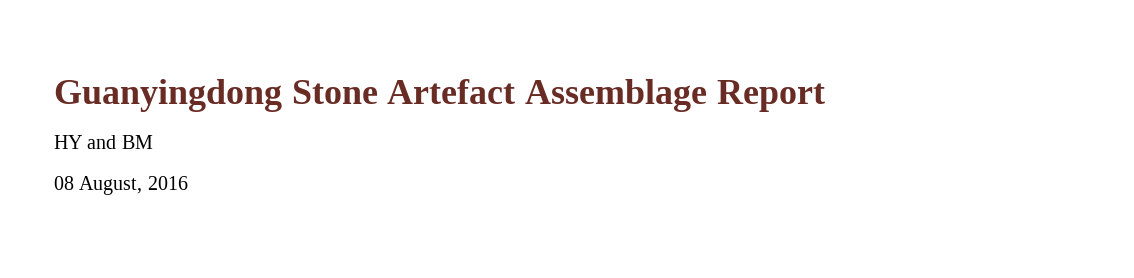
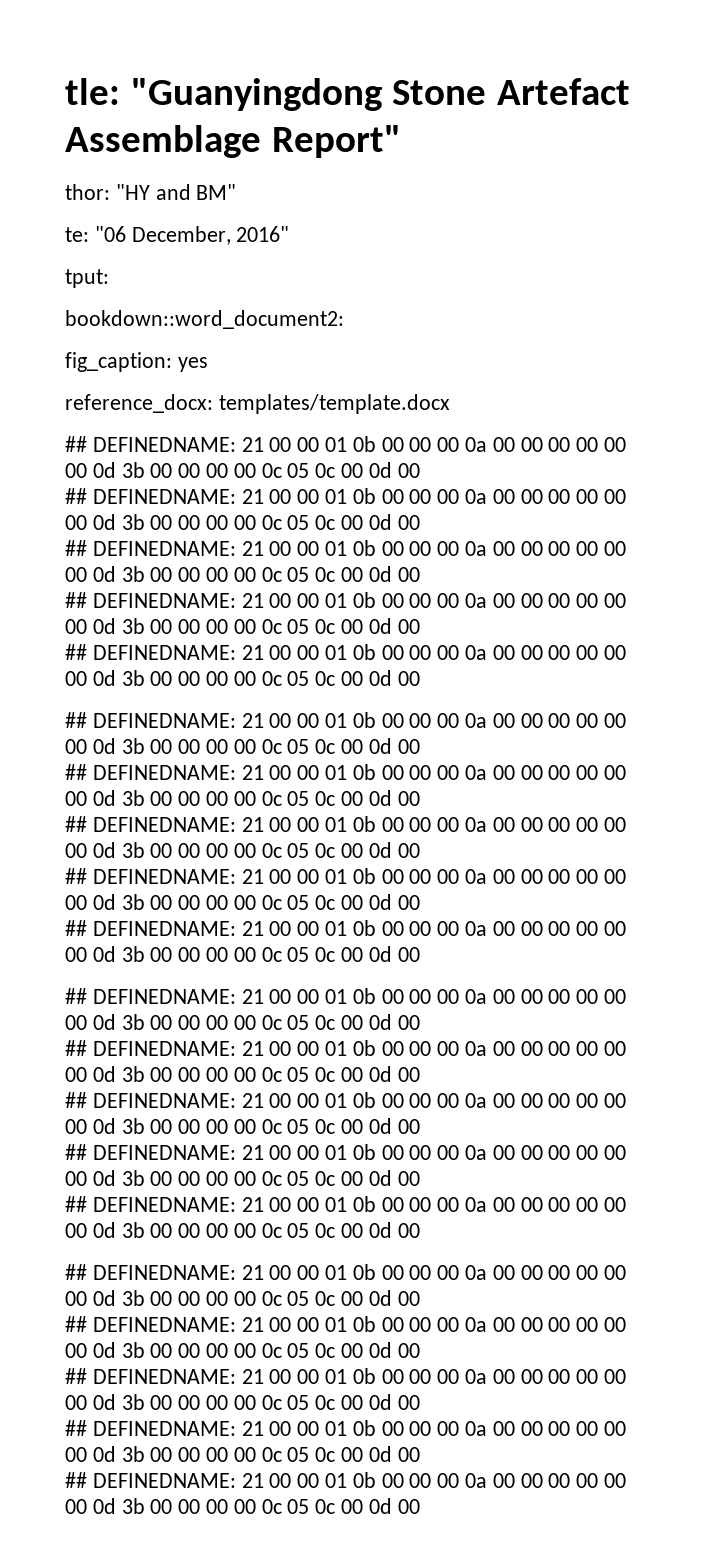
[54,79,282,112] Guanyingdong -> [65,78,383,111] tle: "Guanyingdong
[716,80,825,112] [54,135,153,149] [54,176,188,195] Report // HY and BM // 08 August, 2016 -> [271,125,401,158] [65,184,237,200] [65,226,290,245] [65,269,109,288] [65,310,344,329] [65,352,208,372] [65,394,450,414] [65,436,627,452] [65,462,420,478] [65,488,627,504] [65,514,420,530] [65,540,627,556] [65,566,420,582] [65,592,627,608] [65,618,420,634] [65,644,627,660] [65,670,420,686] [65,712,627,728] [65,738,420,754] [65,764,627,780] [65,790,420,806] [65,816,627,832] [65,842,420,858] [65,868,627,884] [65,894,420,910] [65,920,627,936] [65,946,420,962] [65,988,627,1004] [65,1014,420,1030] [65,1040,627,1056] [65,1066,420,1082] [65,1092,627,1108] [65,1118,420,1134] [65,1144,627,1160] [65,1170,420,1186] [65,1196,627,1212] [65,1222,420,1238] [65,1264,627,1280] [65,1290,420,1306] [65,1316,627,1332] [65,1342,420,1358] [65,1368,627,1384] [65,1394,420,1410] [65,1420,627,1436] [65,1446,420,1462] [65,1472,627,1488] [65,1498,420,1514] Report" // thor: "HY and BM" // te: "06 December, 2016" // tput: // bookdown::word_document2: // fig_caption: yes // reference_docx: templates/template.docx // ## DEFINEDNAME: 21 00 00 01 0b 00 00 00 0a 00 00 00 00 00 00 0d 3b 00 00 00 00 0c 05 0c 00 0d 00 // ## DEFINEDNAME: 21 00 00 01 0b 00 00 00 0a 00 00 00 00 00 00 0d 3b 00 00 00 00 0c 05 0c 00 0d 00 // ## DEFINEDNAME: 21 00 00 01 0b 00 00 00 0a 00 00 00 00 00 00 0d 3b 00 00 00 00 0c 05 0c 00 0d 00 // ## DEFINEDNAME: 21 00 00 01 0b 00 00 00 0a 00 00 00 00 00 00 0d 3b 00 00 00 00 0c 05 0c 00 0d 00 // ## DEFINEDNAME: 21 00 00 01 0b 00 00 00 0a 00 00 00 00 00 00 0d 3b 00 00 00 00 0c 05 0c 00 0d 00 // ## DEFINEDNAME: 21 00 00 01 0b 00 00 00 0a 00 00 00 00 00 00 0d 3b 00 00 00 00 0c 05 0c 00 0d 00 // ## DEFINEDNAME: 21 00 00 01 0b 00 00 00 0a 00 00 00 00 00 00 0d 3b 00 00 00 00 0c 05 0c 00 0d 00 // ## DEFINEDNAME: 21 00 00 01 0b 00 00 00 0a 00 00 00 00 00 00 0d 3b 00 00 00 00 0c 05 0c 00 0d 00 // ## DEFINEDNAME: 21 00 00 01 0b 00 00 00 0a 00 00 00 00 00 00 0d 3b 00 00 00 00 0c 05 0c 00 0d 00 // ## DEFINEDNAME: 21 00 00 01 0b 00 00 00 0a 00 00 00 00 00 00 0d 3b 00 00 00 00 0c 05 0c 00 0d 00 // ## DEFINEDNAME: 21 00 00 01 0b 00 00 00 0a 00 00 00 00 00 00 0d 3b 00 00 00 00 0c 05 0c 00 0d 00 // ## DEFINEDNAME: 21 00 00 01 0b 00 00 00 0a 00 00 00 00 00 00 0d 3b 00 00 00 00 0c 05 0c 00 0d 00 // ## DEFINEDNAME: 21 00 00 01 0b 00 00 00 0a 00 00 00 00 00 00 0d 3b 00 00 00 00 0c 05 0c 00 0d 00 // ## DEFINEDNAME: 21 00 00 01 0b 00 00 00 0a 00 00 00 00 00 00 0d 3b 00 00 00 00 0c 05 0c 00 0d 00 // ## DEFINEDNAME: 21 00 00 01 0b 00 00 00 0a 00 00 00 00 00 00 0d 3b 00 00 00 00 0c 05 0c 00 0d 00 // ## DEFINEDNAME: 21 00 00 01 0b 00 00 00 0a 00 00 00 00 00 00 0d 3b 00 00 00 00 0c 05 0c 00 0d 00 // ## DEFINEDNAME: 21 00 00 01 0b 00 00 00 0a 00 00 00 00 00 00 0d 3b 00 00 00 00 0c 05 0c 00 0d 00 // ## DEFINEDNAME: 21 00 00 01 0b 00 00 00 0a 00 00 00 00 00 00 0d 3b 00 00 00 00 0c 05 0c 00 0d 00 // ## DEFINEDNAME: 21 00 00 01 0b 00 00 00 0a 00 00 00 00 00 00 0d 3b 00 00 00 00 0c 05 0c 00 0d 00 // ## DEFINEDNAME: 21 00 00 01 0b 00 00 00 0a 00 00 00 00 00 00 0d 3b 00 00 00 00 0c 05 0c 00 0d 00

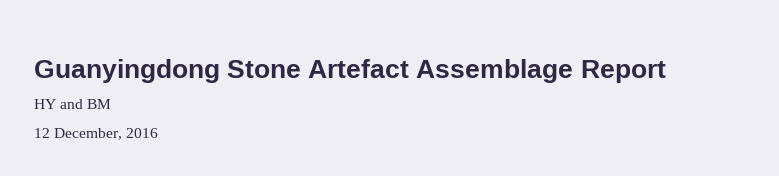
[65,78,383,111] tle: "Guanyingdong -> [34,59,220,83] Guanyingdong
[271,125,401,158] [65,184,237,200] [65,226,290,245] [65,269,109,288] [65,310,344,329] [65,352,208,372] [65,394,450,414] [65,436,627,452] [65,462,420,478] [65,488,627,504] [65,514,420,530] [65,540,627,556] [65,566,420,582] [65,592,627,608] [65,618,420,634] [65,644,627,660] [65,670,420,686] [65,712,627,728] [65,738,420,754] [65,764,627,780] [65,790,420,806] [65,816,627,832] [65,842,420,858] [65,868,627,884] [65,894,420,910] [65,920,627,936] [65,946,420,962] [65,988,627,1004] [65,1014,420,1030] [65,1040,627,1056] [65,1066,420,1082] [65,1092,627,1108] [65,1118,420,1134] [65,1144,627,1160] [65,1170,420,1186] [65,1196,627,1212] [65,1222,420,1238] [65,1264,627,1280] [65,1290,420,1306] [65,1316,627,1332] [65,1342,420,1358] [65,1368,627,1384] [65,1394,420,1410] [65,1420,627,1436] [65,1446,420,1462] [65,1472,627,1488] [65,1498,420,1514] Report" // thor: "HY and BM" // te: "06 December, 2016" // tput: // bookdown::word_document2: // fig_caption: yes // reference_docx: templates/template.docx // ## DEFINEDNAME: 21 00 00 01 0b 00 00 00 0a 00 00 00 00 00 00 0d 3b 00 00 00 00 0c 05 0c 00 0d 00 // ## DEFINEDNAME: 21 00 00 01 0b 00 00 00 0a 00 00 00 00 00 00 0d 3b 00 00 00 00 0c 05 0c 00 0d 00 // ## DEFINEDNAME: 21 00 00 01 0b 00 00 00 0a 00 00 00 00 00 00 0d 3b 00 00 00 00 0c 05 0c 00 0d 00 // ## DEFINEDNAME: 21 00 00 01 0b 00 00 00 0a 00 00 00 00 00 00 0d 3b 00 00 00 00 0c 05 0c 00 0d 00 // ## DEFINEDNAME: 21 00 00 01 0b 00 00 00 0a 00 00 00 00 00 00 0d 3b 00 00 00 00 0c 05 0c 00 0d 00 // ## DEFINEDNAME: 21 00 00 01 0b 00 00 00 0a 00 00 00 00 00 00 0d 3b 00 00 00 00 0c 05 0c 00 0d 00 // ## DEFINEDNAME: 21 00 00 01 0b 00 00 00 0a 00 00 00 00 00 00 0d 3b 00 00 00 00 0c 05 0c 00 0d 00 // ## DEFINEDNAME: 21 00 00 01 0b 00 00 00 0a 00 00 00 00 00 00 0d 3b 00 00 00 00 0c 05 0c 00 0d 00 // ## DEFINEDNAME: 21 00 00 01 0b 00 00 00 0a 00 00 00 00 00 00 0d 3b 00 00 00 00 0c 05 0c 00 0d 00 // ## DEFINEDNAME: 21 00 00 01 0b 00 00 00 0a 00 00 00 00 00 00 0d 3b 00 00 00 00 0c 05 0c 00 0d 00 // ## DEFINEDNAME: 21 00 00 01 0b 00 00 00 0a 00 00 00 00 00 00 0d 3b 00 00 00 00 0c 05 0c 00 0d 00 // ## DEFINEDNAME: 21 00 00 01 0b 00 00 00 0a 00 00 00 00 00 00 0d 3b 00 00 00 00 0c 05 0c 00 0d 00 // ## DEFINEDNAME: 21 00 00 01 0b 00 00 00 0a 00 00 00 00 00 00 0d 3b 00 00 00 00 0c 05 0c 00 0d 00 // ## DEFINEDNAME: 21 00 00 01 0b 00 00 00 0a 00 00 00 00 00 00 0d 3b 00 00 00 00 0c 05 0c 00 0d 00 // ## DEFINEDNAME: 21 00 00 01 0b 00 00 00 0a 00 00 00 00 00 00 0d 3b 00 00 00 00 0c 05 0c 00 0d 00 // ## DEFINEDNAME: 21 00 00 01 0b 00 00 00 0a 00 00 00 00 00 00 0d 3b 00 00 00 00 0c 05 0c 00 0d 00 // ## DEFINEDNAME: 21 00 00 01 0b 00 00 00 0a 00 00 00 00 00 00 0d 3b 00 00 00 00 0c 05 0c 00 0d 00 // ## DEFINEDNAME: 21 00 00 01 0b 00 00 00 0a 00 00 00 00 00 00 0d 3b 00 00 00 00 0c 05 0c 00 0d 00 // ## DEFINEDNAME: 21 00 00 01 0b 00 00 00 0a 00 00 00 00 00 00 0d 3b 00 00 00 00 0c 05 0c 00 0d 00 // ## DEFINEDNAME: 21 00 00 01 0b 00 00 00 0a 00 00 00 00 00 00 0d 3b 00 00 00 00 0c 05 0c 00 0d 00 -> [580,60,666,83] [34,99,112,109] [34,128,159,140] Report // HY and BM // 12 December, 2016

